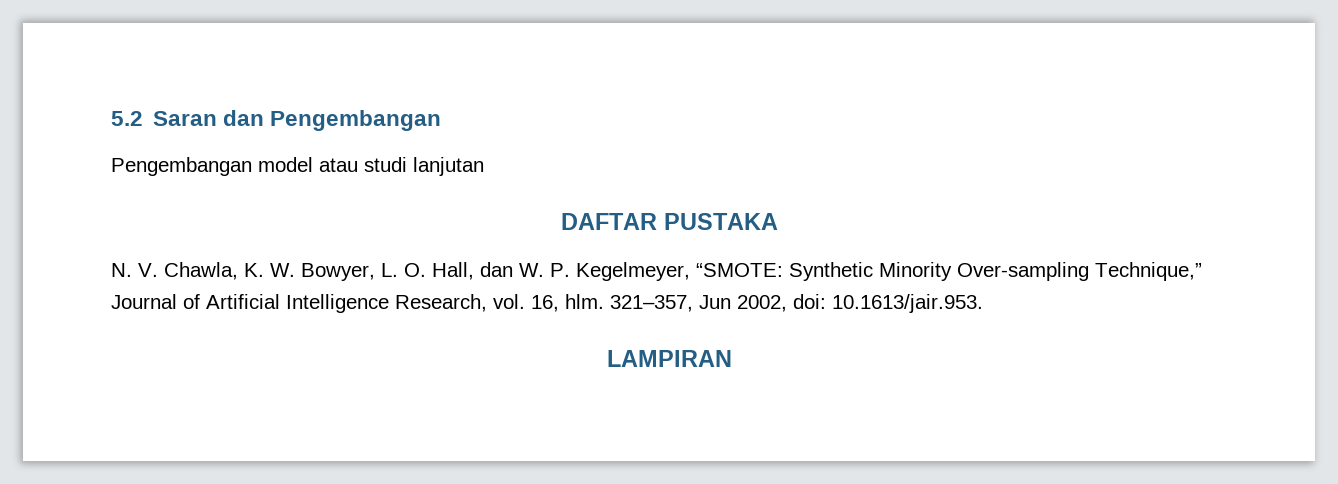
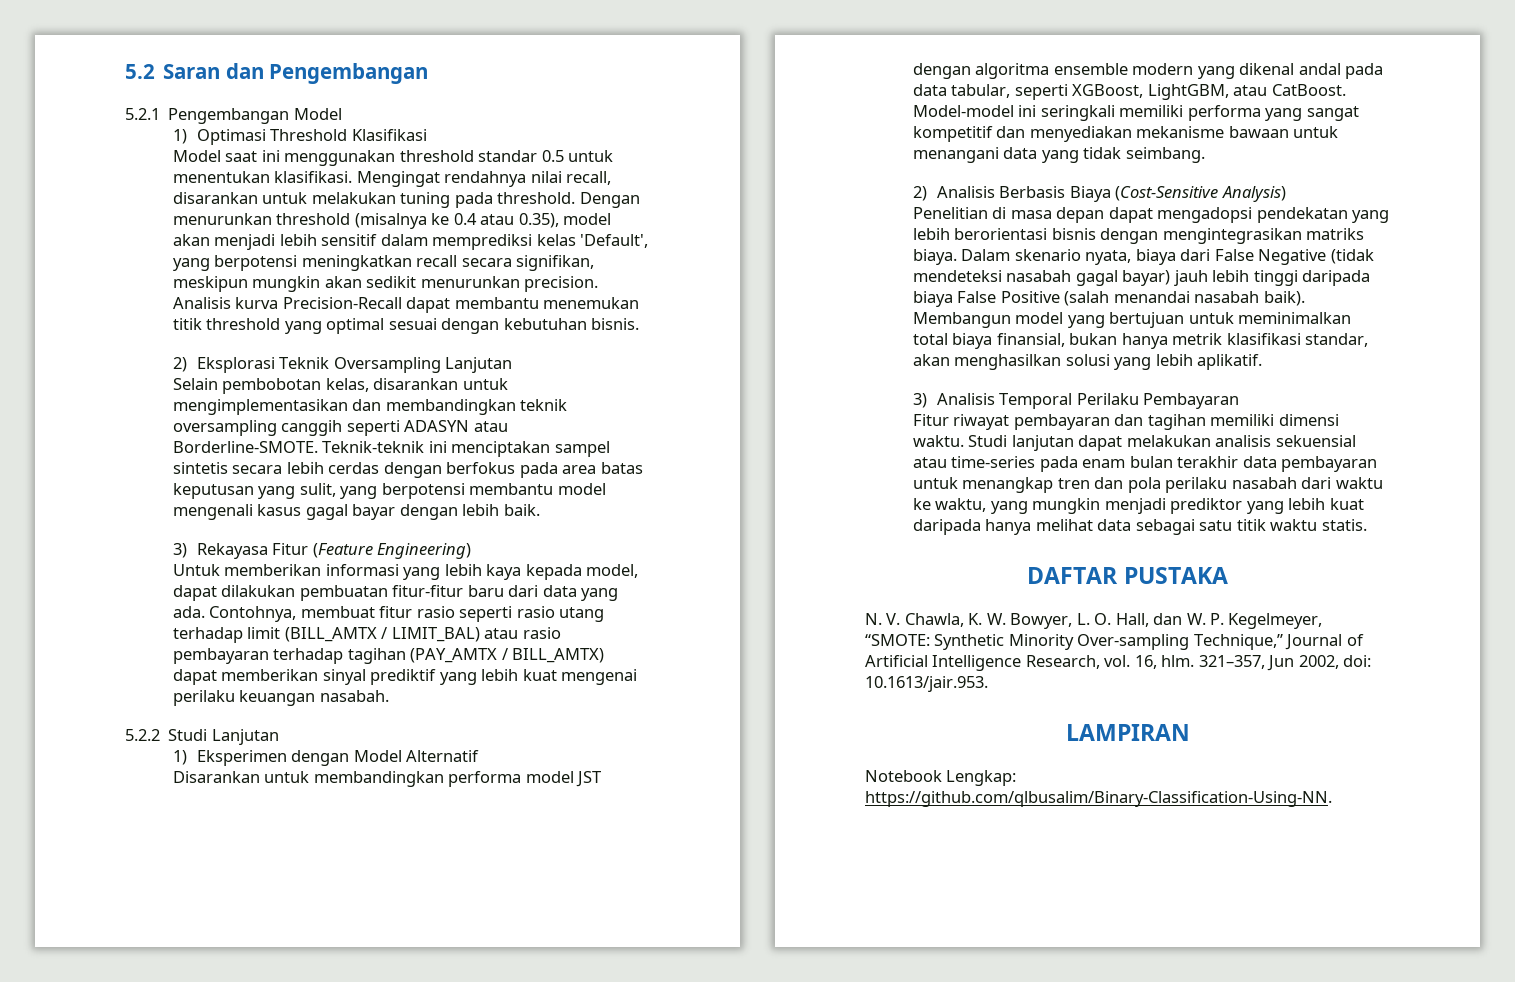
[111,157,484,176] Pengembangan model atau studi lanjutan -> [125,108,342,124] [172,129,427,145] [172,150,614,166] [172,171,612,187] [172,192,640,208] [172,213,612,229] [172,234,649,250] [172,255,595,271] [172,276,599,292] [172,297,640,313] [172,318,640,334] [172,357,513,373] [172,378,508,394] [172,399,568,415] [172,420,508,436] [172,441,610,457] [172,462,643,478] [172,483,606,499] [172,504,540,520] [172,543,472,559] [172,564,639,580] [172,585,619,601] [172,606,605,622] [172,627,561,643] [172,648,605,664] [172,669,638,685] [172,690,389,706] [125,729,279,745] [172,750,480,766] [172,771,602,787] [912,63,1384,79] [912,84,1346,100] [912,105,1359,121] [912,126,1339,142] [912,147,1205,163] [912,186,1286,202] [912,207,1390,223] [912,228,1365,244] [912,249,1374,265] [912,270,1371,286] [912,291,1305,307] [912,312,1352,328] [912,333,1369,349] [912,354,1263,370] [912,393,1240,409] [912,414,1339,430] [912,435,1356,451] [912,456,1378,472] [912,477,1383,493] [912,498,1364,514] [912,519,1367,535] 5.2.1 Pengembangan Model // 1) Optimasi Threshold Klasifikasi // Model saat ini menggunakan threshold standar 0.5 untuk menentukan klasifikasi. Mengingat rendahnya nilai recall, disarankan untuk melakukan tuning pada threshold. Dengan menurunkan threshold (misalnya ke 0.4 atau 0.35), model akan menjadi lebih sensitif dalam memprediksi kelas 'Default', yang berpotensi meningkatkan recall secara signifikan, meskipun mungkin akan sedikit menurunkan precision. Analisis kurva Precision-Recall dapat membantu menemukan titik threshold yang optimal sesuai dengan kebutuhan bisnis. // 2) Eksplorasi Teknik Oversampling Lanjutan // Selain pembobotan kelas, disarankan untuk mengimplementasikan dan membandingkan teknik oversampling canggih seperti ADASYN atau Borderline-SMOTE. Teknik-teknik ini menciptakan sampel sintetis secara lebih cerdas dengan berfokus pada area batas keputusan yang sulit, yang berpotensi membantu model mengenali kasus gagal bayar dengan lebih baik. // 3) Rekayasa Fitur (Feature Engineering) // Untuk memberikan informasi yang lebih kaya kepada model, dapat dilakukan pembuatan fitur-fitur baru dari data yang ada. Contohnya, membuat fitur rasio seperti rasio utang terhadap limit (BILL_AMTX / LIMIT_BAL) atau rasio pembayaran terhadap tagihan (PAY_AMTX / BILL_AMTX) dapat memberikan sinyal prediktif yang lebih kuat mengenai perilaku keuangan nasabah. // 5.2.2 Studi Lanjutan // 1) Eksperimen dengan Model Alternatif // Disarankan untuk membandingkan performa model JST dengan algoritma ensemble modern yang dikenal andal pada data tabular, seperti XGBoost, LightGBM, atau CatBoost. Model-model ini seringkali memiliki performa yang sangat kompetitif dan menyediakan mekanisme bawaan untuk menangani data yang tidak seimbang. // 2) Analisis Berbasis Biaya (Cost-Sensitive Analysis) // Penelitian di masa depan dapat mengadopsi pendekatan yang lebih berorientasi bisnis dengan mengintegrasikan matriks biaya. Dalam skenario nyata, biaya dari False Negative (tidak mendeteksi nasabah gagal bayar) jauh lebih tinggi daripada biaya False Positive (salah menandai nasabah baik). Membangun model yang bertujuan untuk meminimalkan total biaya finansial, bukan hanya metrik klasifikasi standar, akan menghasilkan solusi yang lebih aplikatif. // 3) Analisis Temporal Perilaku Pembayaran // Fitur riwayat pembayaran dan tagihan memiliki dimensi waktu. Studi lanjutan dapat melakukan analisis sekuensial atau time-series pada enam bulan terakhir data pembayaran untuk menangkap tren dan pola perilaku nasabah dari waktu ke waktu, yang mungkin menjadi prediktor yang lebih kuat daripada hanya melihat data sebagai satu titik waktu statis.
(732, 358) none -> [865,770,1017,786] [865,791,1332,807] // Notebook Lengkap: https://github.com/qlbusalim/Binary-Classification-Using-NN.

